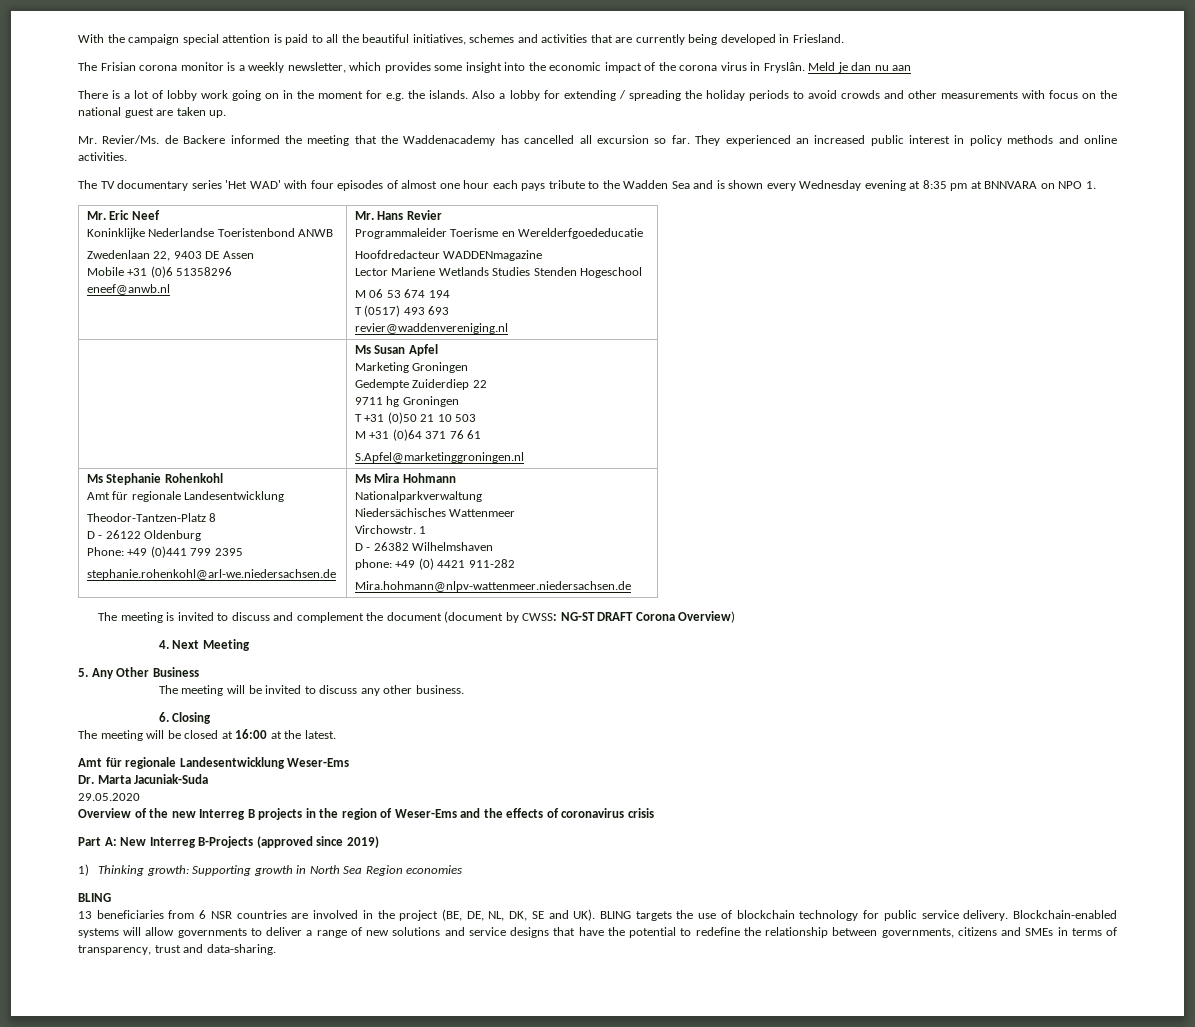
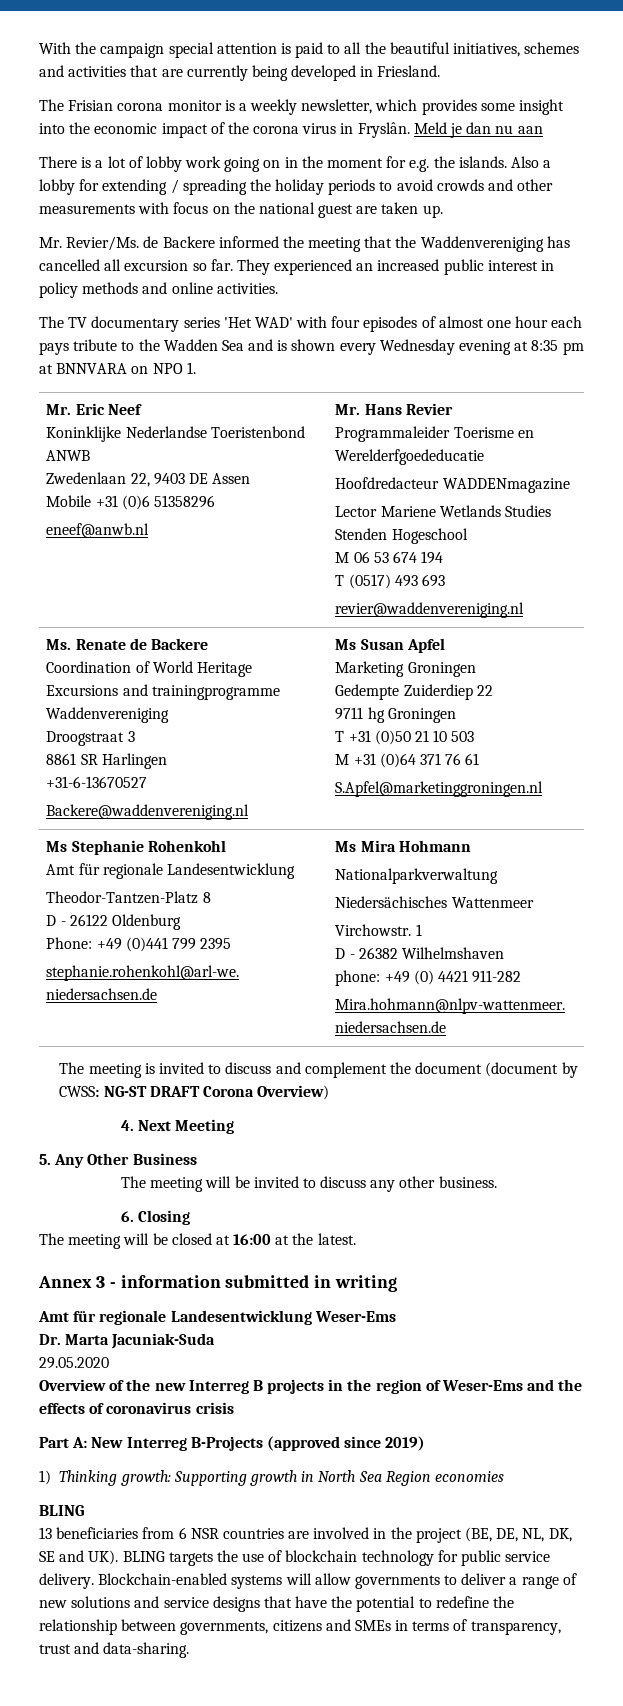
[403,135,496,146] Waddenacademy -> [420,236,544,252] Waddenvereniging
(508, 328) none -> [46,638,208,650] [46,661,252,677] [46,684,280,700] [46,707,170,723] [46,731,135,746] [46,753,167,769] [46,776,148,788] [46,804,250,820] Ms. Renate de Backere // Coordination of World Heritage Excursions and trainingprogramme Waddenvereniging // Droogstraat 3 // 8861 SR Harlingen // +31-6-13670527 // Backere@waddenvereniging.nl
(336, 734) none -> [38,1275,398,1292] // Annex 3 - information submitted in writing

